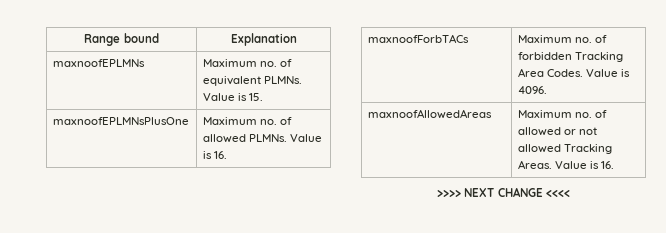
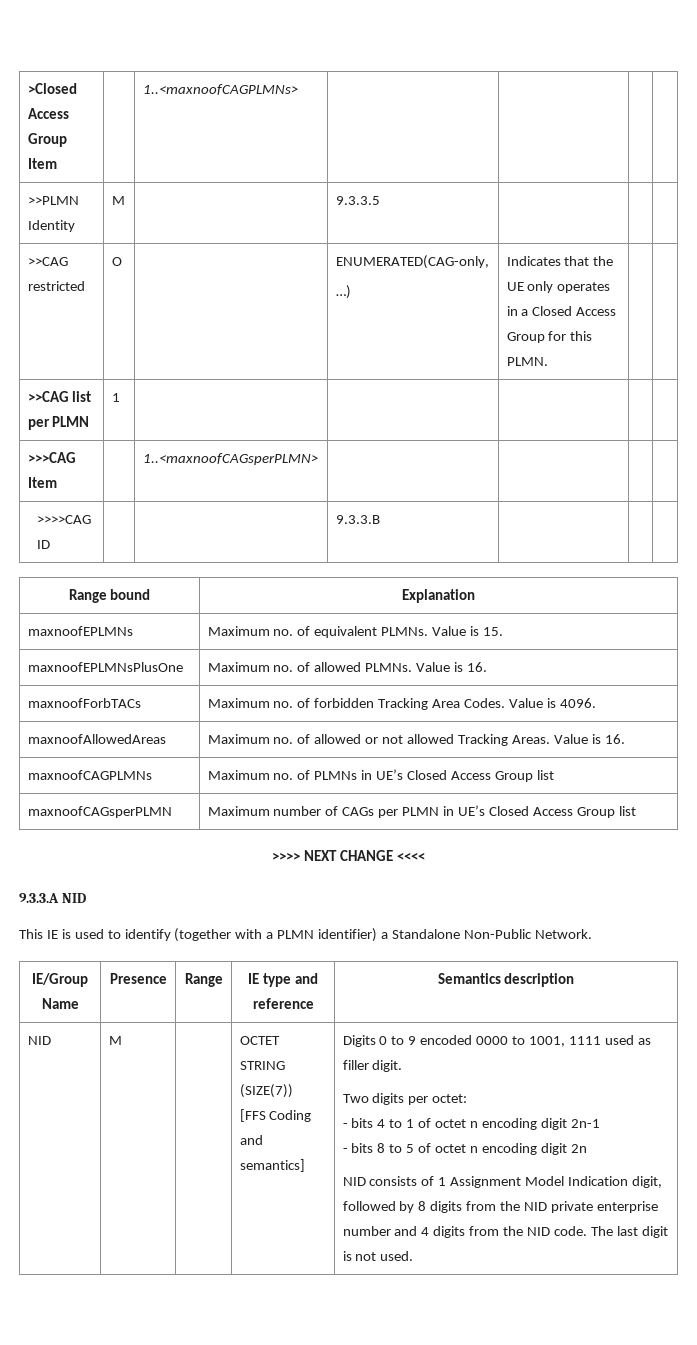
(84, 40) none -> [27,83,77,94] [27,108,69,119] [27,133,67,147] [27,158,57,169] [142,84,298,95] [27,196,79,205] [27,220,75,232] [111,196,125,205] [335,196,380,205] [27,257,68,266] [27,281,85,291] [111,257,122,266] [335,255,489,269] [335,285,351,299] [506,256,614,266] [506,281,611,293] [506,306,617,316] [506,331,593,343] [506,357,548,366] [27,391,92,402] [27,416,90,430] [111,393,120,402] [27,452,76,463] [27,477,57,488] [142,453,318,465] [37,515,92,524] [37,540,51,549] [335,515,380,524] >Closed Access Group Item | | 1..<maxnoofCAGPLMNs> | | | | // >>PLMN Identity | M | | 9.3.3.5 | | | // >>CAG restricted | O | | ENUMERATED(CAG-only, // …) | Indicates that the UE only operates in a Closed Access Group for this PLMN. | | // >>CAG list per PLMN | 1 | | | | | // >>>CAG Item | | 1..<maxnoofCAGsperPLMN> | | | | // >>>>CAG ID | | | 9.3.3.B | | | //
[437,187,570,197] // >>>> NEXT CHANGE <<<< -> [27,770,152,780] [207,769,554,782] [27,806,172,818] [207,805,636,818] [272,850,425,861] [19,893,86,903] [19,928,592,942] [32,973,88,987] [41,998,79,1009] [109,973,167,984] [184,973,223,987] [248,973,318,987] [252,998,314,1009] [437,973,575,987] [27,1036,51,1045] [108,1036,122,1045] [239,1036,280,1045] [239,1061,285,1070] [239,1084,293,1098] [239,1109,312,1122] [239,1135,263,1145] [239,1159,305,1172] [342,1035,651,1047] [342,1060,403,1072] [342,1093,468,1105] [342,1118,600,1130] [342,1143,587,1155] [342,1176,662,1188] [342,1201,658,1213] [342,1226,668,1238] [342,1251,414,1261] // maxnoofCAGPLMNs | Maximum no. of PLMNs in UE’s Closed Access Group list // maxnoofCAGsperPLMN | Maximum number of CAGs per PLMN in UE’s Closed Access Group list // >>>> NEXT CHANGE <<<< // 9.3.3.A NID // This IE is used to identify (together with a PLMN identifier) a Standalone Non-Public Network. // IE/Group Name | Presence | Range | IE type and reference | Semantics description // NID | M | | OCTET STRING (SIZE(7)) // [FFS Coding and semantics] | Digits 0 to 9 encoded 0000 to 1001, 1111 used as filler digit. // Two digits per octet: // - bits 4 to 1 of octet n encoding digit 2n-1 // - bits 8 to 5 of octet n encoding digit 2n // NID consists of 1 Assignment Model Indication digit, followed by 8 digits from the NID private enterprise number and 4 digits from the NID code. The last digit is not used.

